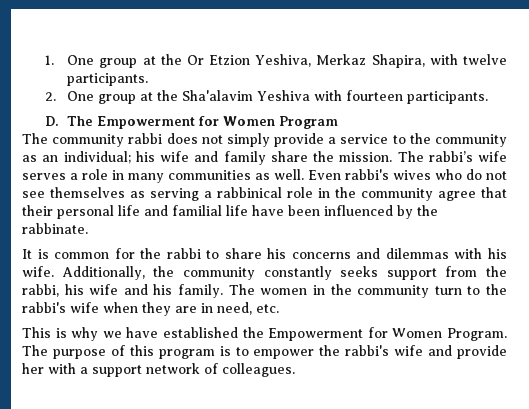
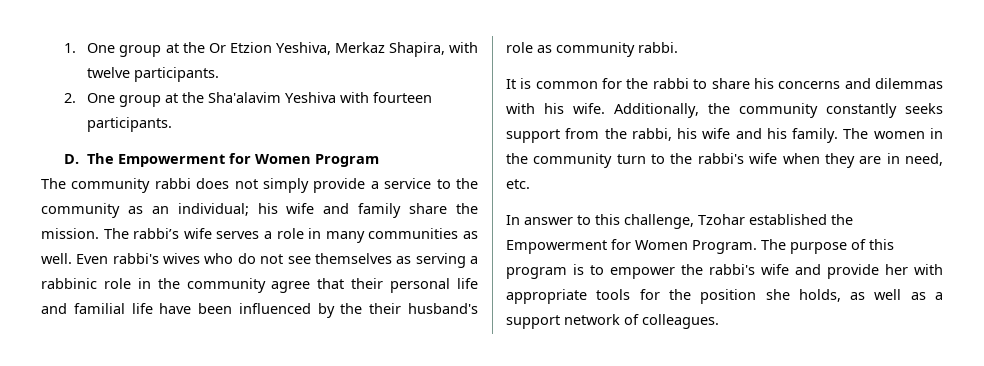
[217,187,282,198] rabbinical -> [41,278,97,289] rabbinic
[22,223,88,234] rabbinate. -> [369,303,478,314] [506,42,678,57] their husband's role as community rabbi.
[22,327,159,341] This is why we have -> [506,214,745,229] In answer to this challenge, Tzohar
(76, 368) none -> [506,289,926,304] appropriate tools for the position she holds, as well as

